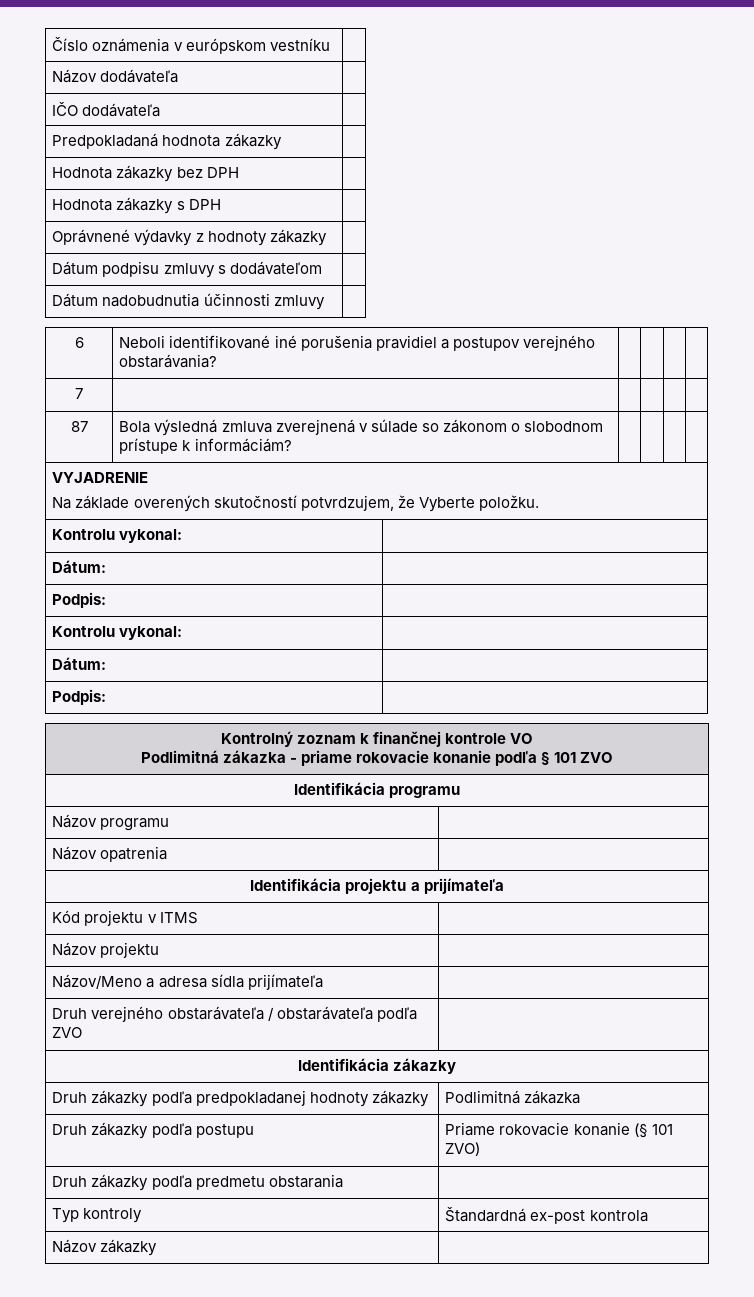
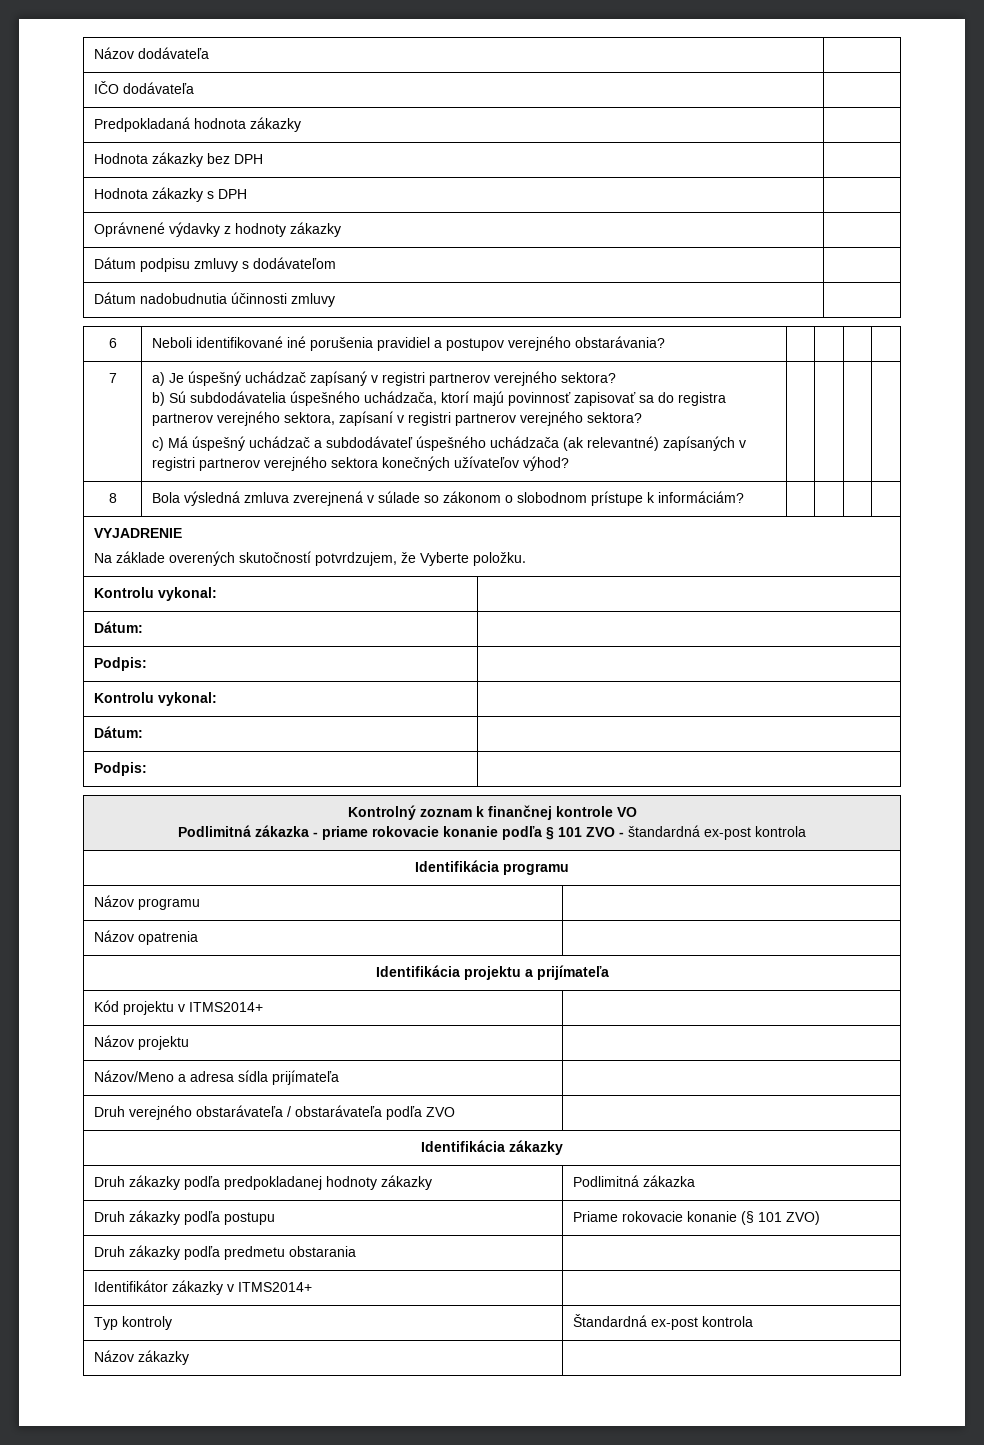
[52,36,330,54] Číslo oznámenia v európskom vestníku | // -> (93, 53) none
[70,421,88,432] | | | | // 87 -> [151,371,616,386] [151,391,726,406] [151,411,642,426] [151,436,746,451] [151,456,569,471] [108,493,117,503] a) Je úspešný uchádzač zapísaný v registri partnerov verejného sektora? // b) Sú subdodávatelia úspešného uchádzača, ktorí majú povinnosť zapisovať sa do registra partnerov verejného sektora, zapísaní v registri partnerov verejného sektora? // c) Má úspešný uchádzač a subdodávateľ úspešného uchádzača (ak relevantné) zapísaných v registri partnerov verejného sektora konečných užívateľov výhod? | | | | // 8
(614, 757) none -> [619,825,806,840] - štandardná ex-post kontrola
[159,912,198,924] ITMS -> [188,1002,263,1012] ITMS2014+
(343, 1181) none -> [93,1280,312,1295] // Identifikátor zákazky v ITMS2014+ |

